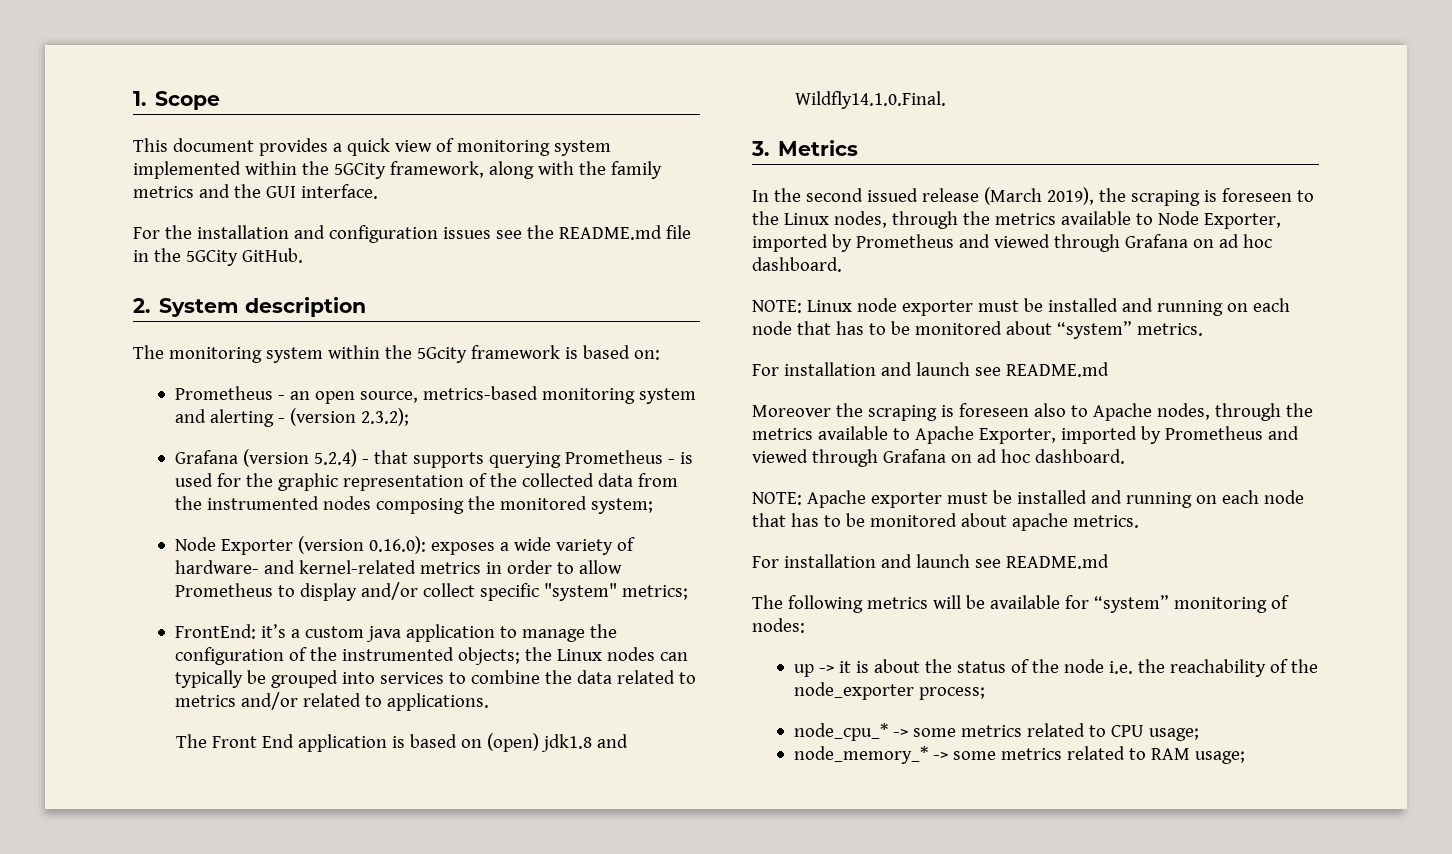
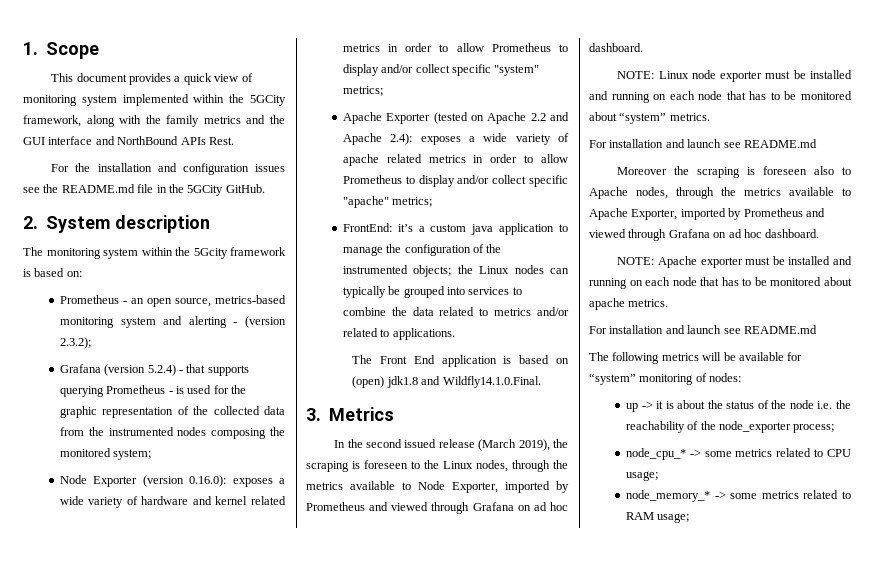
[300,184,378,199] interface. -> [48,136,234,145] interface and NorthBound APIs Rest.
[174,560,416,574] hardware- and kernel-related -> [141,496,286,505] hardware and kernel related
(688, 592) none -> [342,112,569,124] [342,133,569,145] [342,154,568,166] [342,175,568,187] [342,196,433,208] // Apache Exporter (tested on Apache 2.2 and Apache 2.4): exposes a wide variety of apache related metrics in order to allow Prometheus to display and/or collect specific "apache" metrics;

